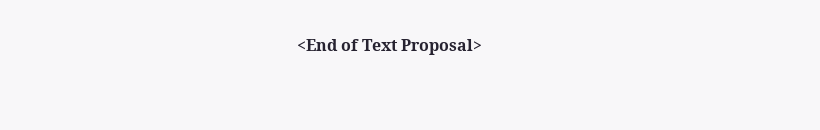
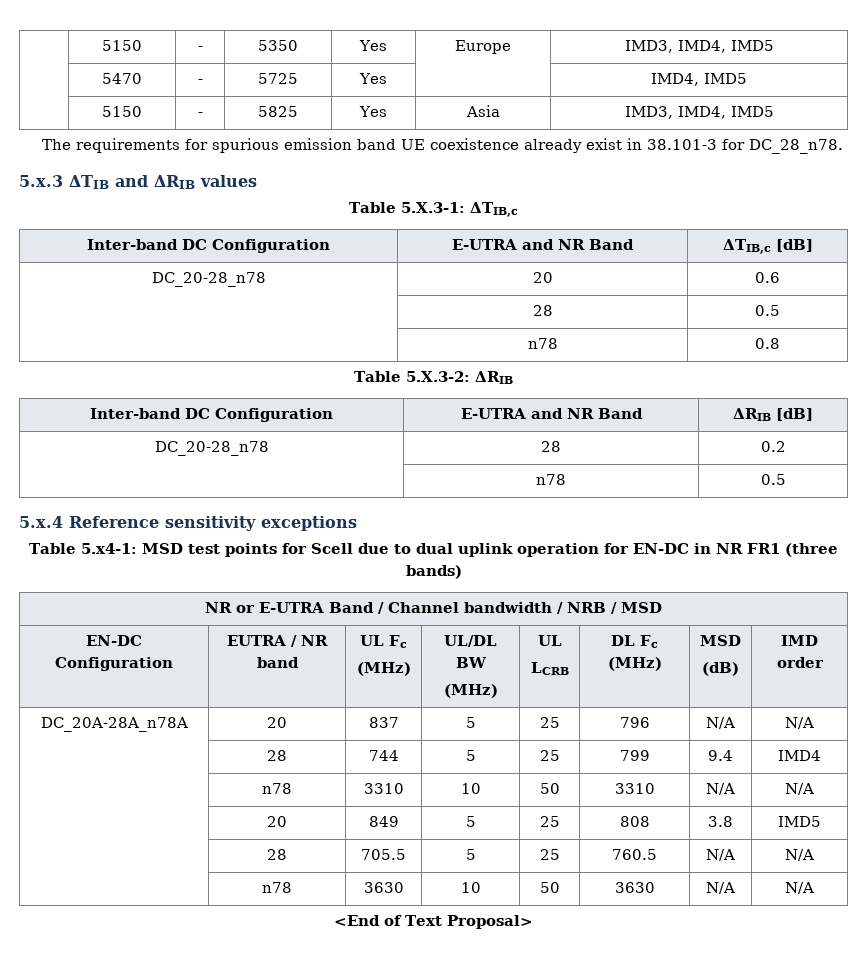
(296, 45) none -> [102,40,142,51] [197,46,203,51] [258,40,298,51] [359,40,388,51] [455,40,511,54] [624,40,774,53] [102,73,142,84] [197,79,203,84] [258,73,298,84] [359,73,388,84] [651,73,747,86] [102,106,142,117] [197,112,203,117] [258,106,298,117] [359,106,388,117] [465,105,500,117] [624,106,774,119] [41,138,843,154] [19,175,257,189] [349,202,518,217] [87,239,330,253] [452,239,634,250] [722,239,813,254] [151,272,266,287] [532,272,553,283] [755,272,780,283] [532,305,553,316] [755,305,780,316] [527,338,558,349] [755,338,780,349] [354,371,513,384] [90,408,333,422] [460,408,643,419] [733,408,813,421] [154,441,269,456] [541,441,561,452] [760,441,786,452] [536,474,566,485] [760,474,786,485] [19,516,357,531] [29,543,838,557] [405,565,462,579] [204,602,662,614] [86,635,142,646] [55,657,173,671] [226,635,328,647] [256,657,299,668] [360,635,407,648] [356,662,411,676] [444,635,497,647] [455,657,487,668] [443,684,498,698] [537,635,562,646] [530,662,569,675] [611,635,658,648] [607,657,662,671] [700,635,741,646] [702,662,739,676] [781,635,818,646] [776,657,824,668] [40,717,188,732] [267,717,287,728] [368,717,399,728] [465,717,476,728] [539,717,560,728] [619,717,650,728] [706,717,735,729] [785,717,814,729] [267,750,287,761] [368,750,399,761] [465,750,476,761] [539,750,560,761] [619,750,650,761] [708,750,733,761] [778,750,821,761] [262,783,292,794] [363,783,404,794] [460,783,481,794] [539,783,560,794] [614,783,655,794] [706,783,735,795] [785,783,814,795] [267,816,287,827] [368,816,399,827] [465,816,476,827] [539,816,560,827] [619,816,650,827] [708,816,733,827] [778,816,821,827] [267,849,287,860] [361,849,406,860] [465,849,476,860] [539,849,560,860] [612,849,657,860] [706,849,735,861] [785,849,814,861] [262,882,292,893] [363,882,404,893] [460,882,481,893] [539,882,560,893] [614,882,655,893] [706,882,735,894] [785,882,814,894] | 5150 | - | 5350 | Yes | Europe | IMD3, IMD4, IMD5 // | 5470 | - | 5725 | Yes | | IMD4, IMD5 // | 5150 | - | 5825 | Yes | Asia | IMD3, IMD4, IMD5 // The requirements for spurious emission band UE coexistence already exist in 38.101-3 for DC_28_n78. // 5.x.3 ∆TIB and ∆RIB values // Table 5.X.3-1: ΔTIB,c // Inter-band DC Configuration | E-UTRA and NR Band | ΔTIB,c [dB] // DC_20-28_n78 | 20 | 0.6 // | 28 | 0.5 // | n78 | 0.8 // Table 5.X.3-2: ΔRIB // Inter-band DC Configuration | E-UTRA and NR Band | ΔRIB [dB] // DC_20-28_n78 | 28 | 0.2 // | n78 | 0.5 // 5.x.4 Reference sensitivity exceptions // Table 5.x4-1: MSD test points for Scell due to dual uplink operation for EN-DC in NR FR1 (three bands) // NR or E-UTRA Band / Channel bandwidth / NRB / MSD // EN-DC Configuration | EUTRA / NR band | UL Fc // (MHz) | UL/DL BW // (MHz) | UL // LCRB | DL Fc (MHz) | MSD // (dB) | IMD order // DC_20A-28A_n78A | 20 | 837 | 5 | 25 | 796 | N/A | N/A // | 28 | 744 | 5 | 25 | 799 | 9.4 | IMD4 // | n78 | 3310 | 10 | 50 | 3310 | N/A | N/A // | 20 | 849 | 5 | 25 | 808 | 3.8 | IMD5 // | 28 | 705.5 | 5 | 25 | 760.5 | N/A | N/A // | n78 | 3630 | 10 | 50 | 3630 | N/A | N/A //

